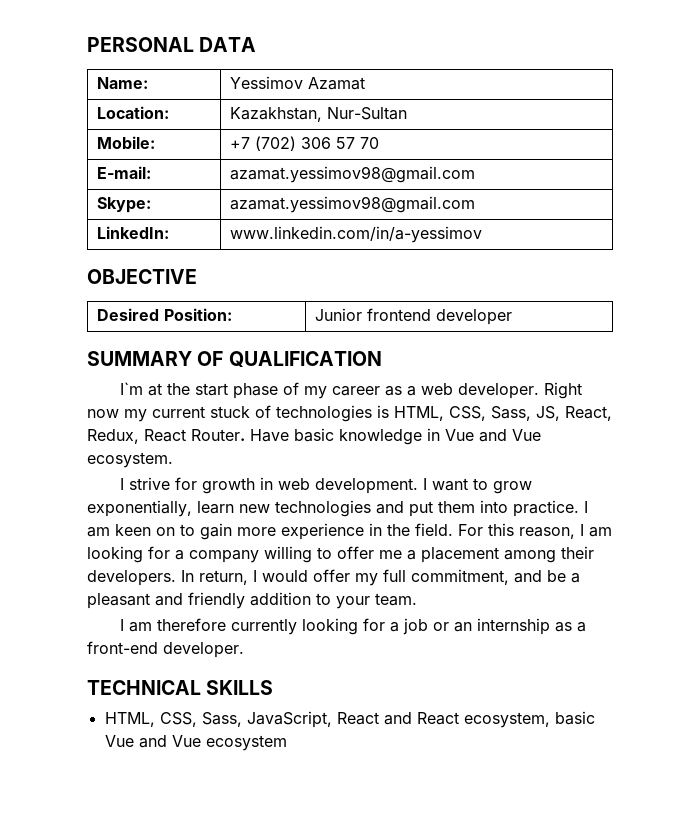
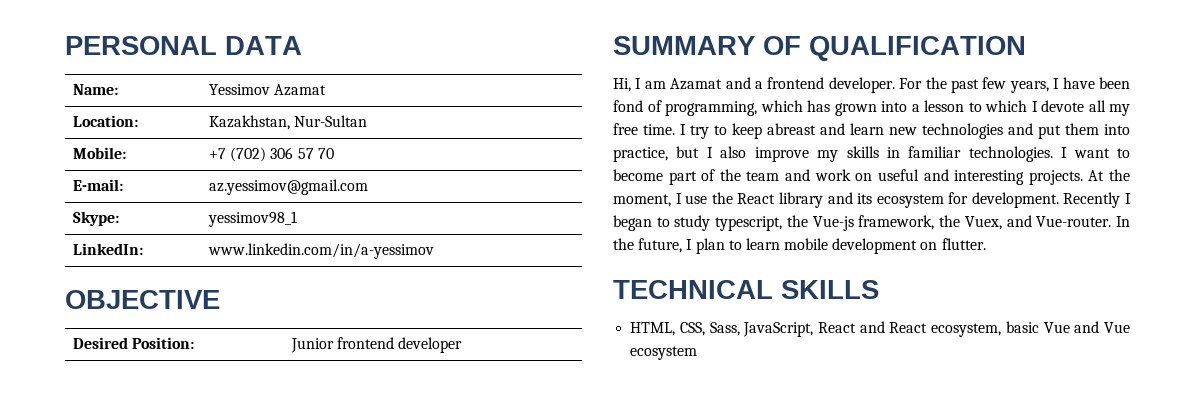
[230,166,476,183] azamat.yessimov98@gmail.com -> [208,179,368,195] az.yessimov@gmail.com
[230,196,476,213] azamat.yessimov98@gmail.com -> [207,211,297,227] yessimov98_1
[119,382,582,399] [87,405,612,422] [87,428,541,445] [87,452,173,468] [119,477,532,494] [87,500,192,517] I`m at the start phase of my career as a web developer. Right now my current stuck of technologies is HTML, CSS, Sass, JS, React, Redux, React Router. Have basic knowledge in Vue and Vue ecosystem. // I strive for growth in web development. I want to grow exponentially, -> [613,77,1130,93] [613,100,1130,116] [613,123,845,139] Hi, I am Azamat and a frontend developer. For the past few years, I have been fond of programming, which has grown into a lesson to which I devote all my free time. I try to keep abreast and
[513,500,588,517] [87,523,612,540] [87,546,594,563] [87,569,580,586] [87,592,417,609] [119,618,586,635] [87,641,244,658] practice. I am keen on to gain more experience in the field. For this reason, I am looking for a company willing to offer me a placement among their developers. In return, I would offer my full commitment, and be a pleasant and friendly addition to your team. // I am therefore currently looking for a job or an internship as a front-end developer. -> [613,146,1130,162] [613,169,1130,185] [613,192,1131,208] [613,215,1130,231] [613,238,986,254] practice, but I also improve my skills in familiar technologies. I want to become part of the team and work on useful and interesting projects. At the moment, I use the React library and its ecosystem for development. Recently I began to study typescript, the Vue-js framework, the Vuex, and Vue-router. In the future, I plan to learn mobile development on flutter.

